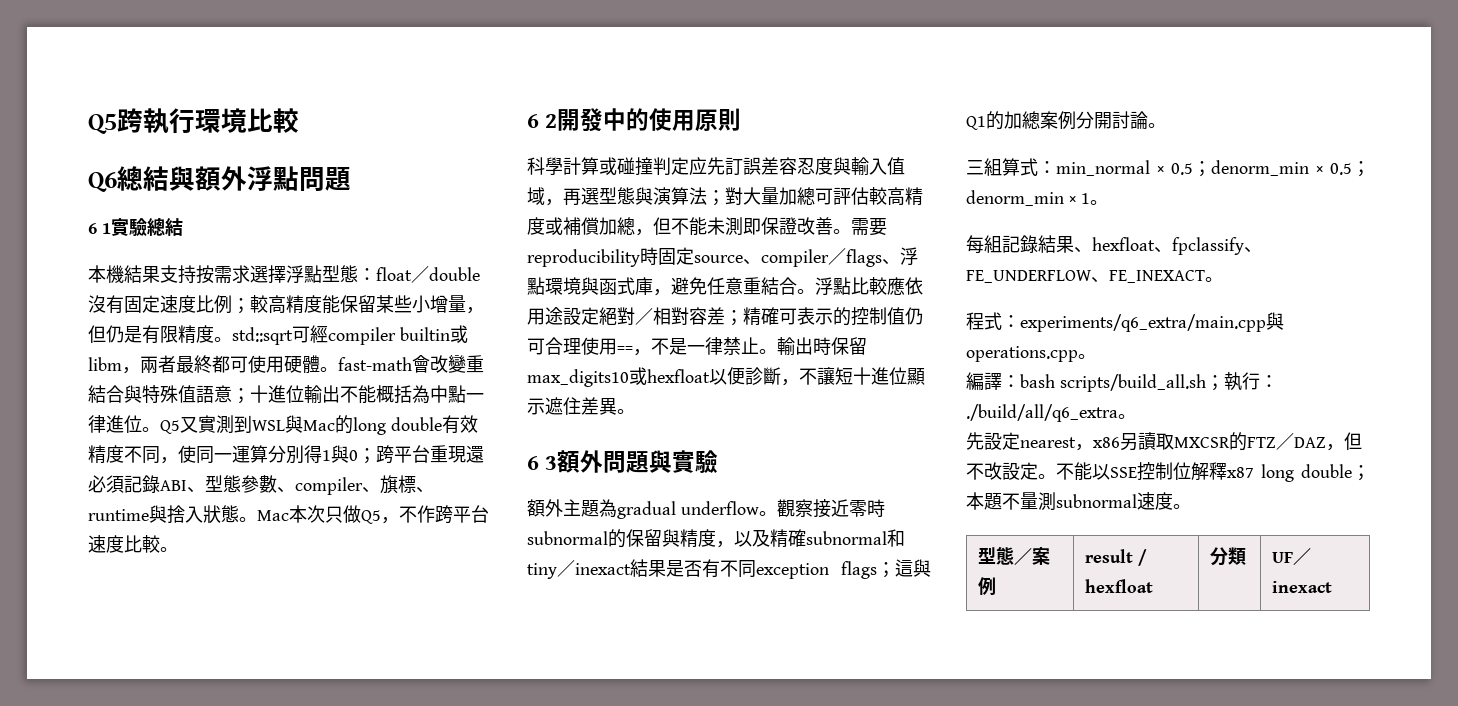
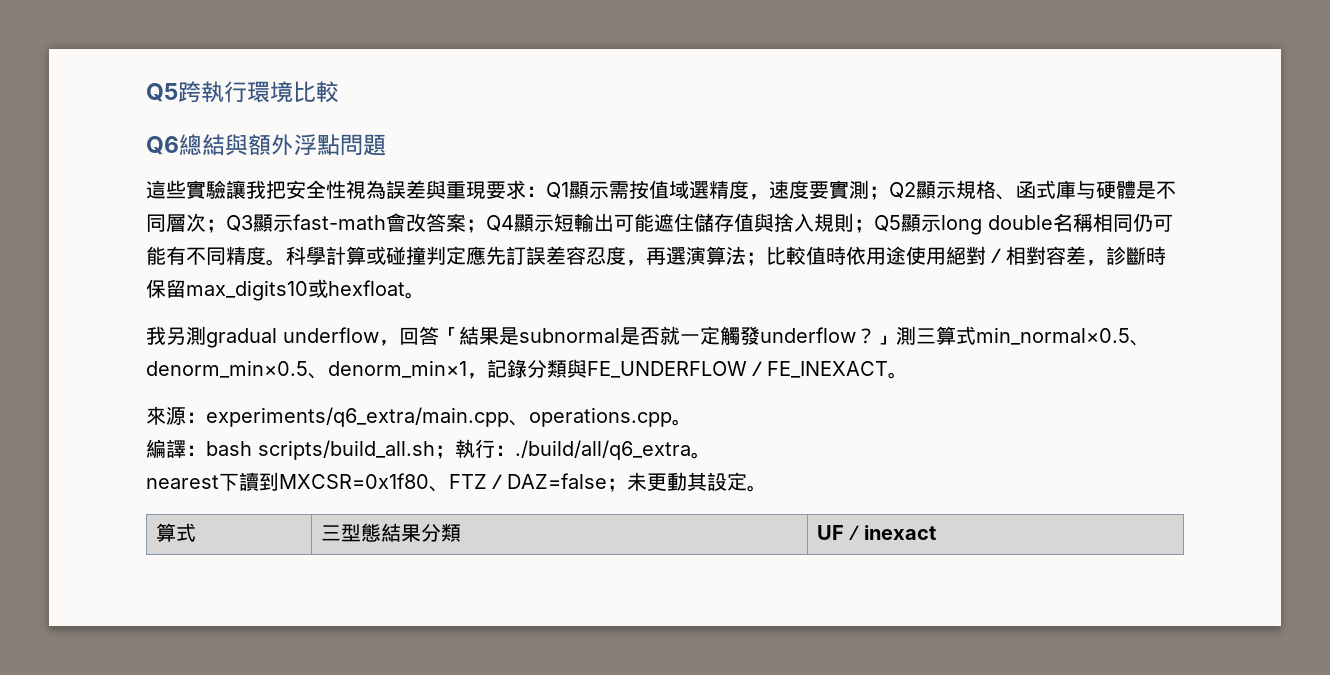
[88,217,183,236] [88,265,480,284] [88,295,484,314] [88,325,468,345] [88,354,484,374] [88,385,484,404] [88,415,478,435] [88,445,484,464] [88,475,434,495] [88,505,489,524] [88,535,178,553] [527,108,742,132] 6 1實驗總結 // 本機結果支持按需求選擇浮點型態：float／double沒有固定速度比例；較高精度能保留某些小增量，但仍是有限精度。std::sqrt可經compiler builtin或libm，兩者最終都可使用硬體。fast-math會改變重結合與特殊值語意；十進位輸出不能概括為中點一律進位。Q5又實測到WSL與Mac的long double有效精度不同，使同一運算分別得1與0；跨平台重現還必須記錄ABI、型態參數、compiler、旗標、runtime與捨入狀態。Mac本次只做Q5，不作跨平台速度比較。 // 6 2開發中的使用原則 // -> [146,180,1176,200] [146,213,1173,235] [146,246,286,266] 這些實驗讓我把安全性視為誤差與重現要求：Q1顯示需按值域選精度，速度要實測；Q2顯示規格、函式庫与硬體是不同層次；Q3顯示fast-math會改答案；Q4顯示短輸出可能遮住儲存值與捨入規則；Q5顯示long double名稱相同仍可能有不同精度。
[689,157,707,175] 应 -> [466,246,486,265] 應
[833,157,905,175] [527,187,923,206] [527,217,887,236] [527,247,918,267] [527,277,923,296] [527,307,923,326] [527,337,867,356] [527,367,925,387] [527,397,635,415] [527,450,719,473] [527,499,885,519] [527,529,905,548] [527,559,931,579] [966,111,1166,130] [966,158,1370,177] [966,190,1108,206] [966,235,1262,255] [966,270,1109,283] 與輸入值域，再選型態與演算法；對大量加總可評估較高精度或補償加總，但不能未測即保證改善。需要reproducibility時固定source、compiler／flags、浮點環境與函式庫，避免任意重結合。浮點比較應依用途設定絕對／相對容差；精確可表示的控制值仍可合理使用==，不是一律禁止。輸出時保留max_digits10或hexfloat以便診斷，不讓短十進位顯示遮住差異。 // 6 3額外問題與實驗 // 額外主題為gradual underflow。觀察接近零時subnormal的保留與精度，以及精確subnormal和tiny／inexact結果是否有不同exception flags；這與Q1的加總案例分開討論。 // 三組算式：min_normal × 0.5；denorm_min × 0.5；denorm_min × 1。 // 每組記錄結果、hexfloat、fpclassify、FE_UNDERFLOW、 -> [626,246,1166,266] [146,279,425,301] [146,326,1150,348] [146,359,767,379] ，再選演算法；比較值時依用途使用絕對／相對容差，診斷時保留max_digits10或hexfloat。 // 我另測gradual underflow，回答「結果是subnormal是否就一定觸發underflow？」測三算式min_normal×0.5、denorm_min×0.5、denorm_min×1，記錄分類與FE_UNDERFLOW／
[966,312,1284,332] 程式：experiments/q6_extra/main.cpp與 -> [146,406,529,427] 來源：experiments/q6_extra/main.cpp、
[966,432,1362,451] [966,462,1370,482] [966,492,1191,511] [977,546,1050,565] [977,577,996,595] [1084,549,1147,566] [1084,579,1153,593] 先設定nearest，x86另讀取MXCSR的FTZ／DAZ，但不改設定。不能以SSE控制位解釋x87 long double；本題不量測subnormal速度。 // 型態／案例 | result / hexfloat | -> [146,472,767,492] [155,523,196,542] [320,523,421,542] nearest下讀到MXCSR=0x1f80、FTZ／DAZ=false；未更動其設定。 // 算式 | 三型態結果

